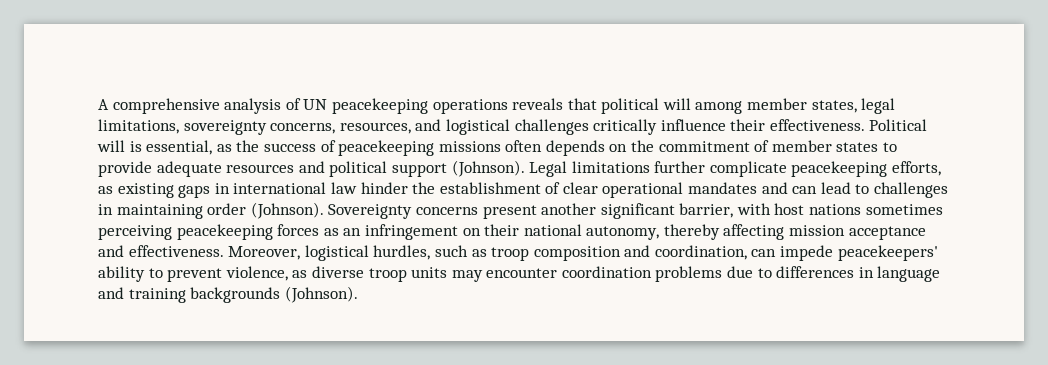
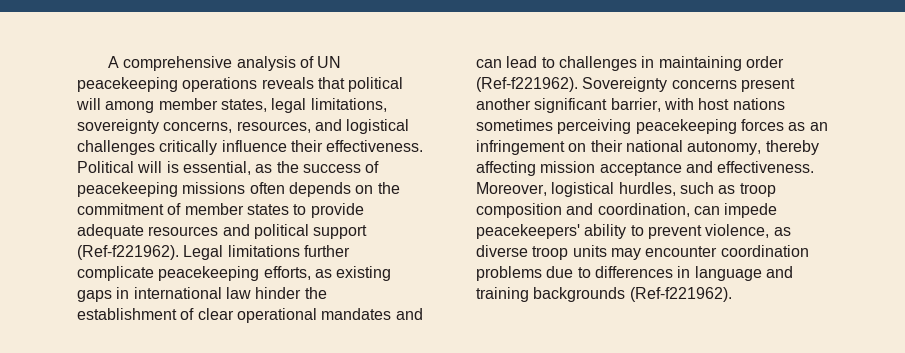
[451,160,525,177] (Johnson). -> [77,245,179,260] (Ref-f221962).
[250,202,324,219] (Johnson). -> [476,77,578,92] (Ref-f221962).
[284,286,358,303] (Johnson). -> [629,287,732,302] (Ref-f221962).

